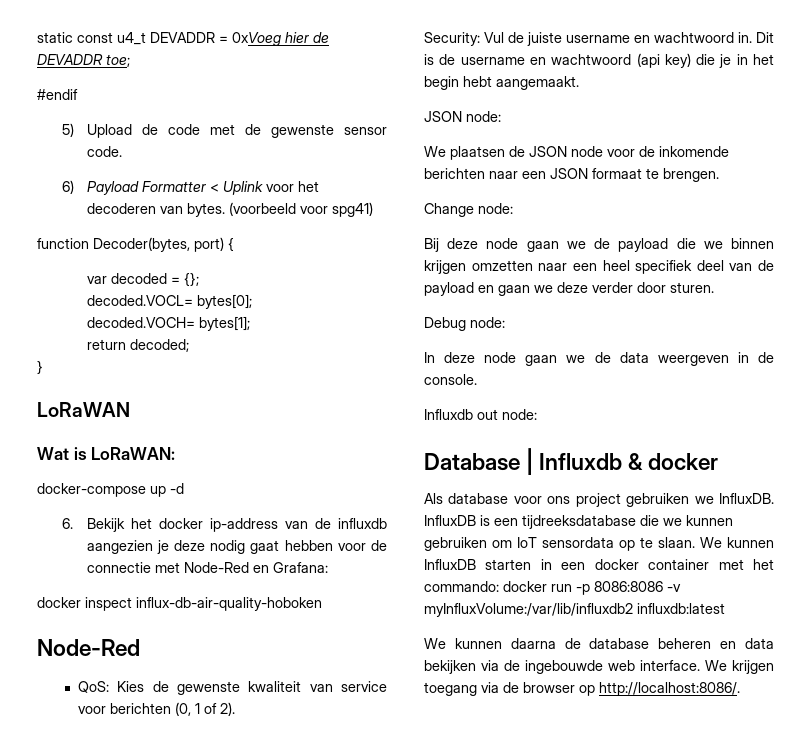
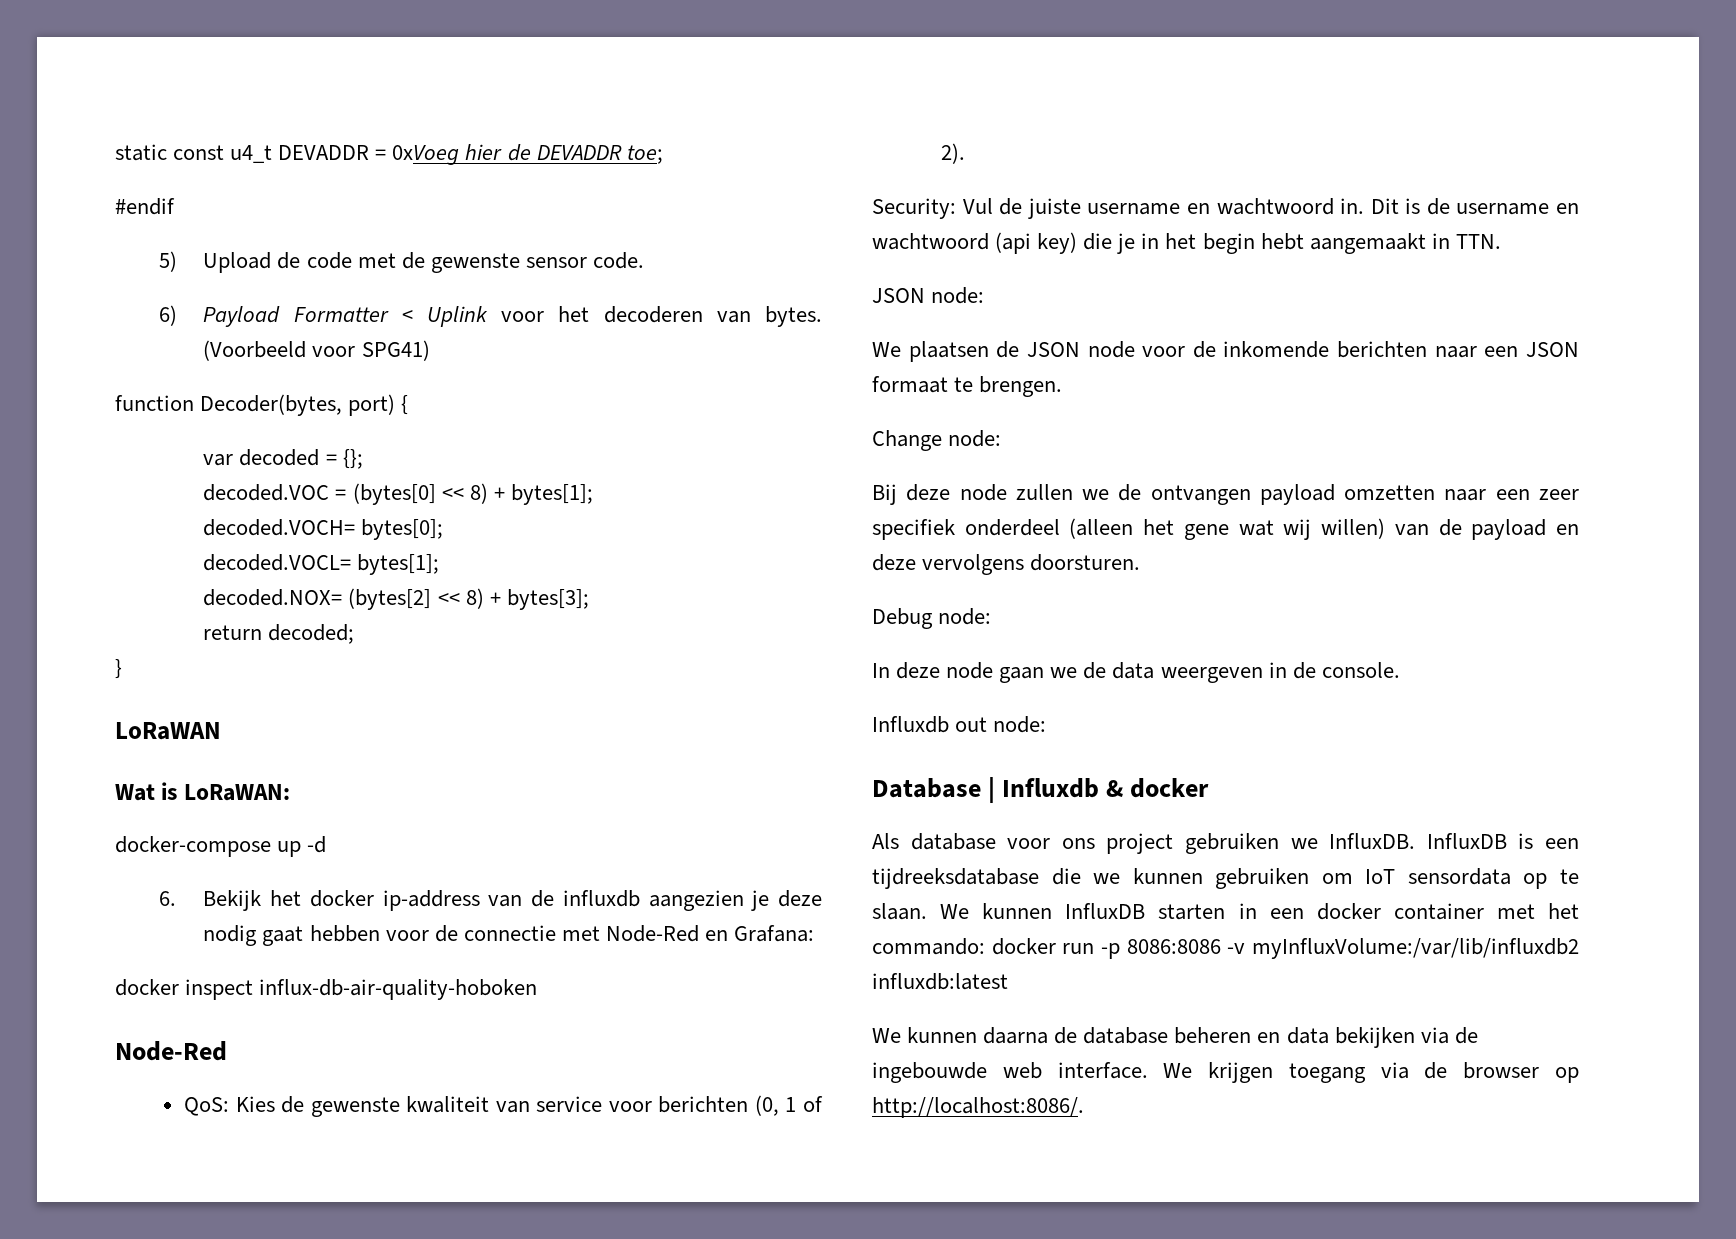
[228,202,373,217] (voorbeeld voor spg41) -> [203,340,430,361] (Voorbeeld voor SPG41)
[86,295,193,306] decoded.VOCL= -> [203,483,593,505] [203,519,356,536] decoded.VOC = (bytes[0] << 8) + bytes[1]; // decoded.VOCH=
[86,316,250,331] decoded.VOCH= bytes[1]; -> [203,554,440,575] [203,588,589,610] decoded.VOCL= bytes[1]; // decoded.NOX= (bytes[2] << 8) + bytes[3];
[496,76,579,90] aangemaakt. -> [1309,233,1501,254] aangemaakt in TTN.
[526,238,774,252] [424,260,774,274] [424,282,714,296] gaan we de payload die we binnen krijgen omzetten naar een heel specifiek deel van de payload en gaan we deze verder door sturen. -> [1015,484,1579,505] [872,518,1580,540] [872,554,1141,575] zullen we de ontvangen payload omzetten naar een zeer specifiek onderdeel (alleen het gene wat wij willen) van de payload en deze vervolgens doorsturen.

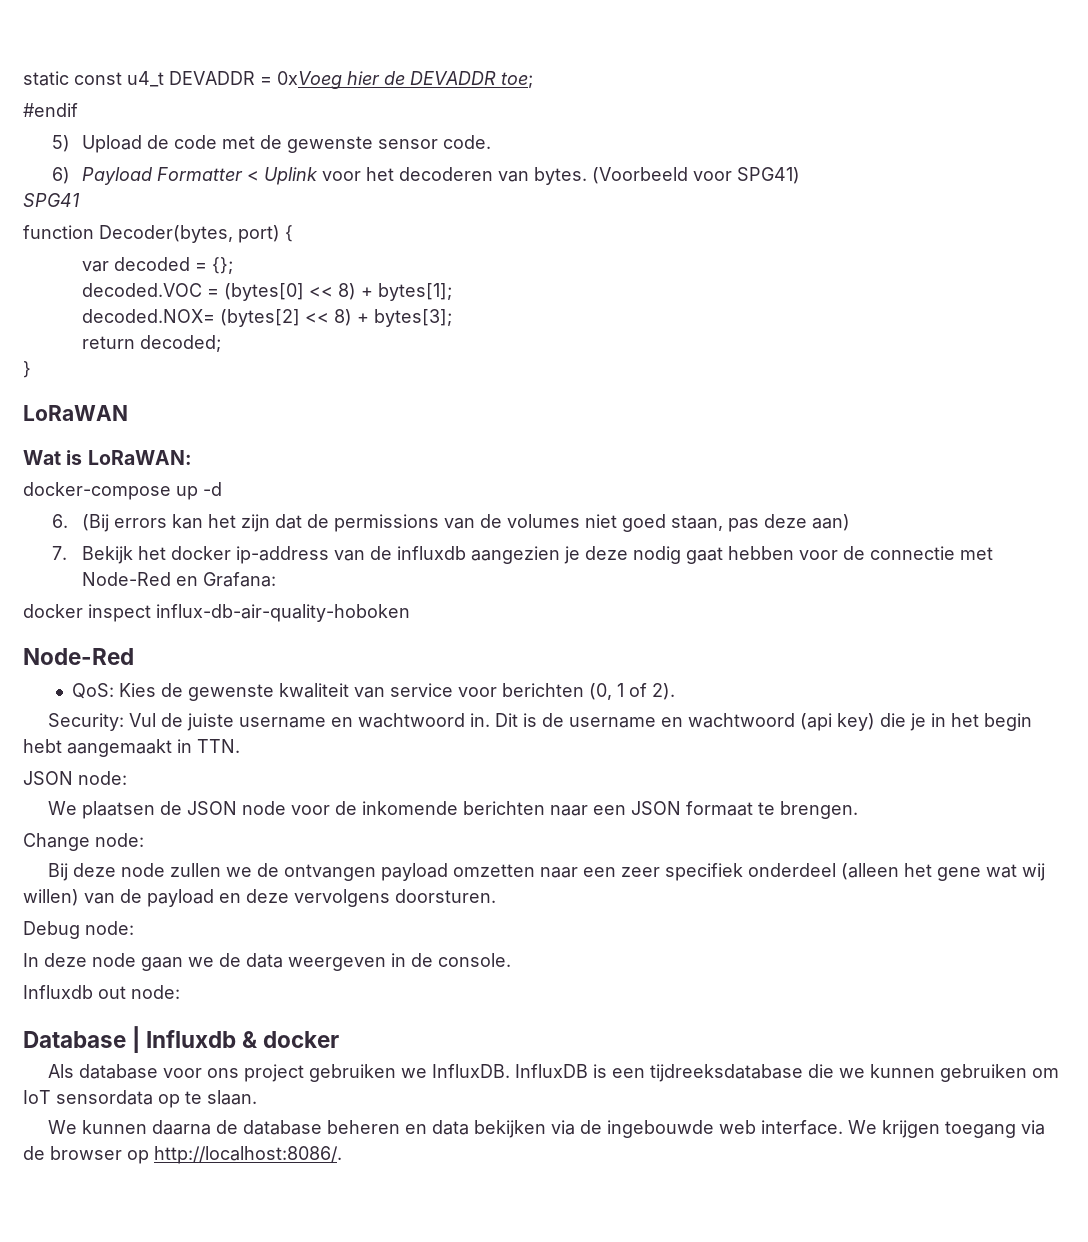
(430, 350) none -> [23,193,80,207] // SPG41
[203,519,444,540] [203,554,440,575] // decoded.VOCH= bytes[0]; // decoded.VOCL= bytes[1]; -> (452, 292) none
(177, 898) none -> [81,514,850,532] [52,546,68,560] (Bij errors kan het zijn dat de permissions van de volumes niet goed staan, pas deze aan) // 7.
[940,903,1579,920] [872,938,1579,959] [872,973,1008,990] We kunnen InfluxDB starten in een docker container met het commando: docker run -p 8086:8086 -v myInfluxVolume:/var/lib/influxdb2 influxdb:latest -> (257, 1097) none

